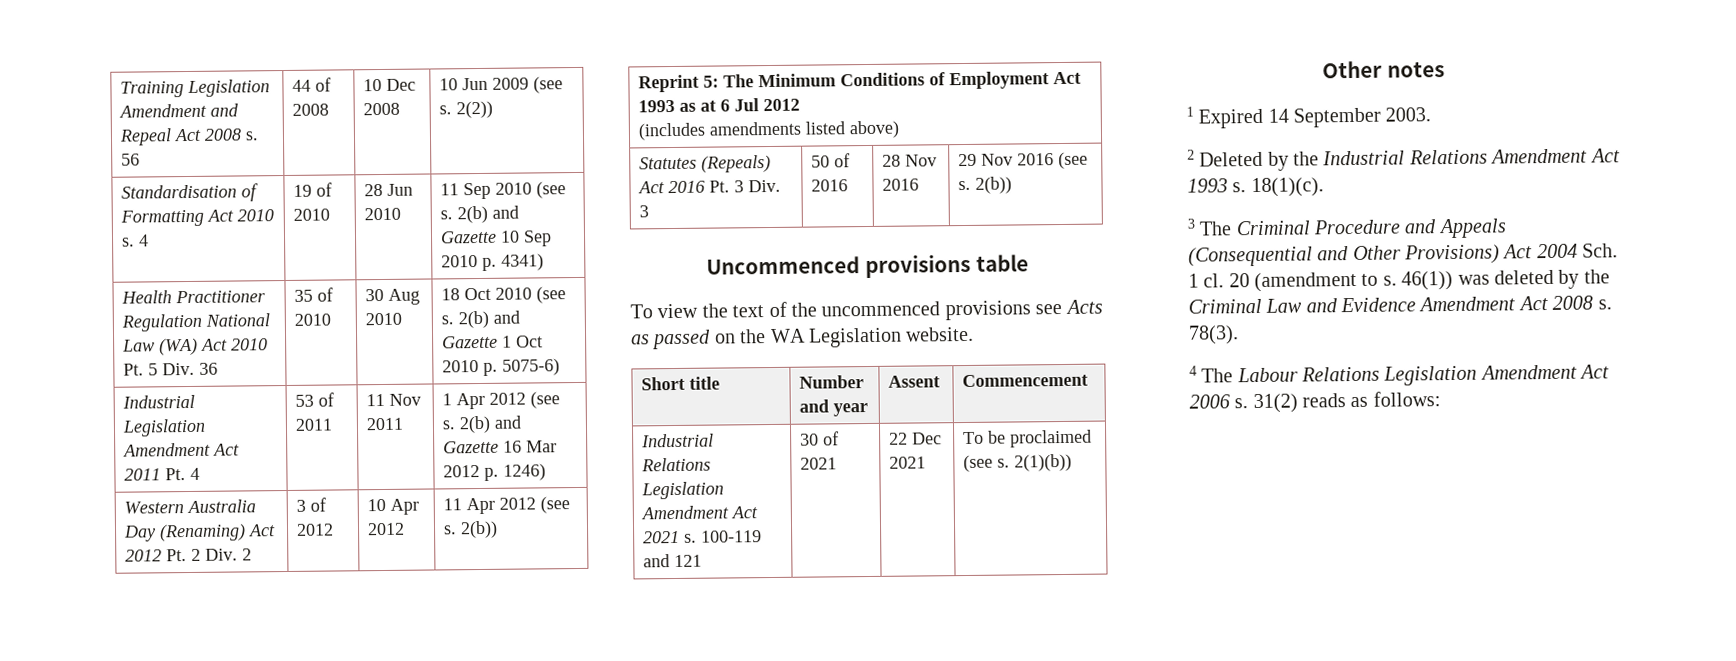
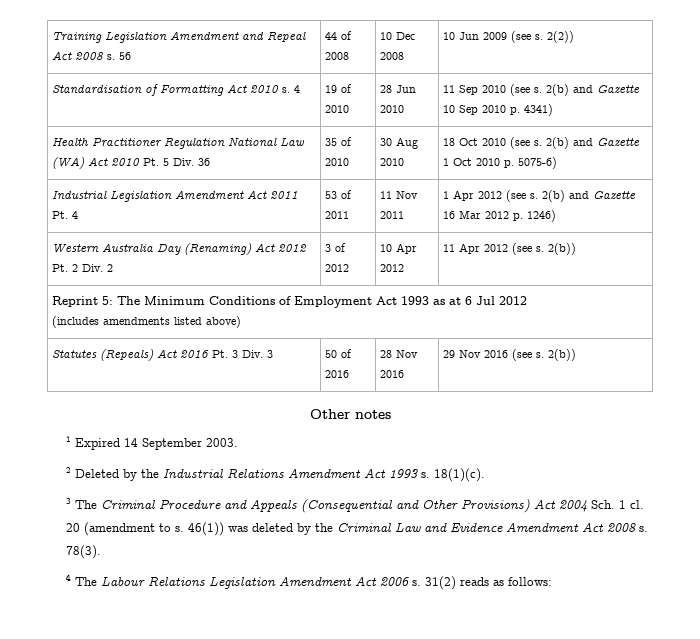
[706,253,1029,279] [630,299,1103,321] [631,326,975,350] [641,376,721,391] [799,375,865,389] [799,399,869,417] [888,375,941,388] [962,373,1089,388] [641,433,715,448] [641,457,712,472] [641,481,725,500] [641,505,759,520] [643,530,763,544] [643,554,703,568] [800,431,840,446] [800,457,838,470] [889,432,943,445] [889,456,927,469] [963,429,1093,448] [963,453,1073,473] // Uncommenced provisions table // To view the text of the uncommenced provisions see Acts as passed on the WA Legislation website. // Short title | Number and year | Assent | Commencement // Industrial Relations Legislation Amendment Act 2021 s. 100-119 and 121 | 30 of 2021 | 22 Dec 2021 | To be proclaimed (see s. 2(1)(b)) -> (577, 355) none

